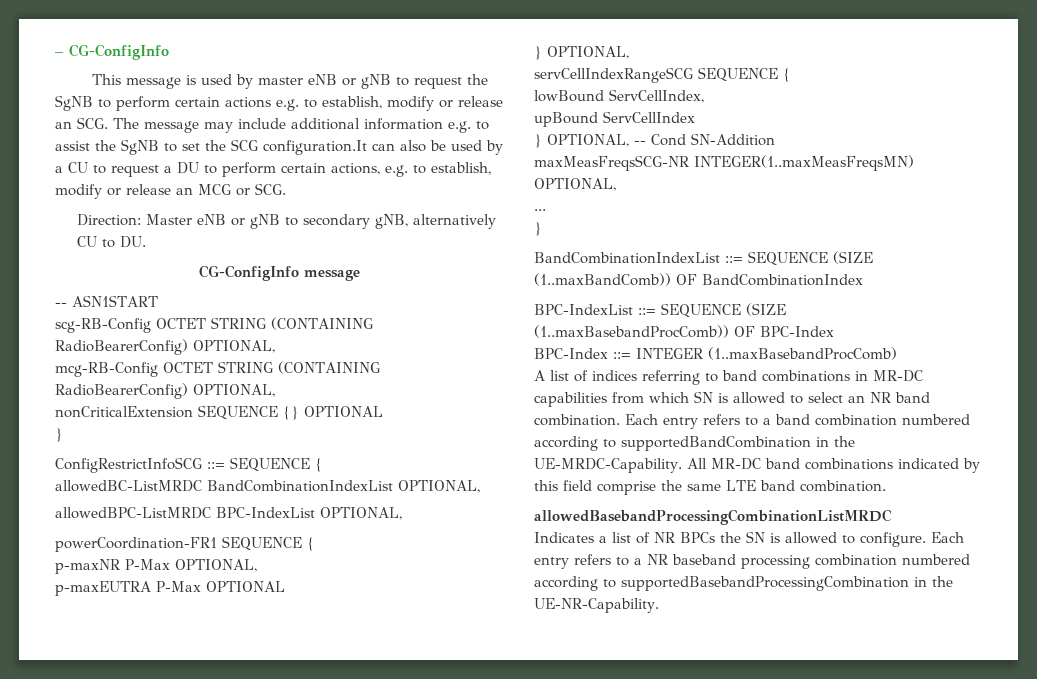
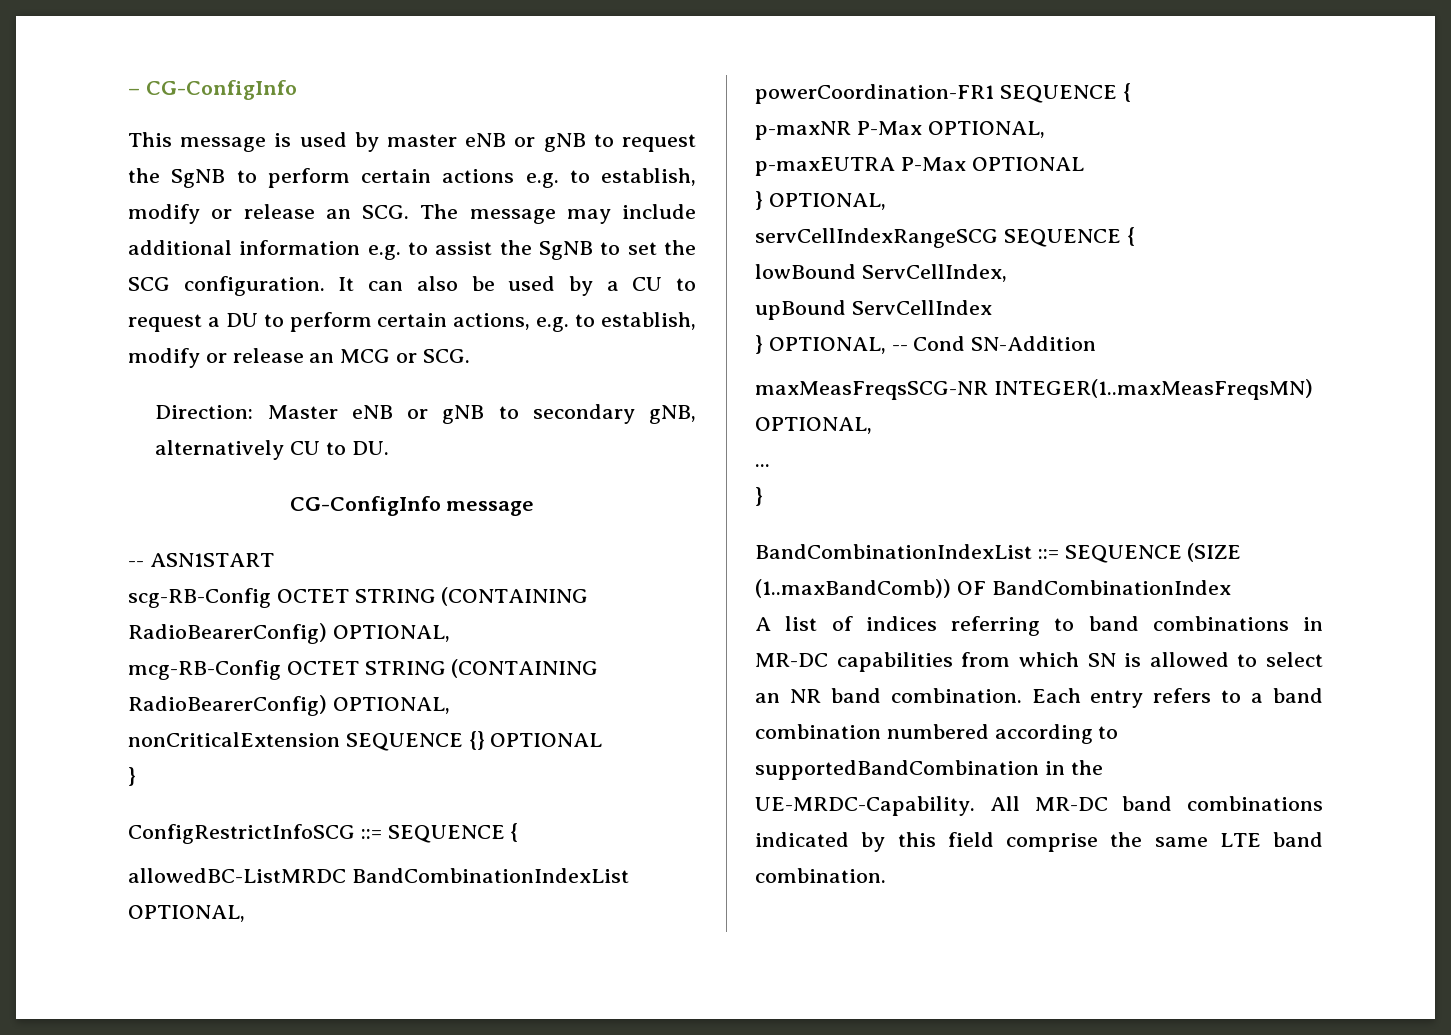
[263,140,367,155] configuration.It -> [183,276,355,296] configuration. It
[55,507,402,520] // allowedBPC-ListMRDC BPC-IndexList OPTIONAL, -> (245, 913) none
[534,303,786,318] [534,325,834,338] [534,347,897,360] // BPC-IndexList ::= SEQUENCE (SIZE (1..maxBasebandProcComb)) OF BPC-Index // BPC-Index ::= INTEGER (1..maxBasebandProcComb) -> (1231, 587) none
[534,509,892,525] [534,531,964,547] [534,554,970,569] [534,576,953,591] [534,598,659,613] // allowedBasebandProcessingCombinationListMRDC // Indicates a list of NR BPCs the SN is allowed to configure. Each entry refers to a NR baseband processing combination numbered according to supportedBasebandProcessingCombination in the UE-NR-Capability. -> (886, 875) none

